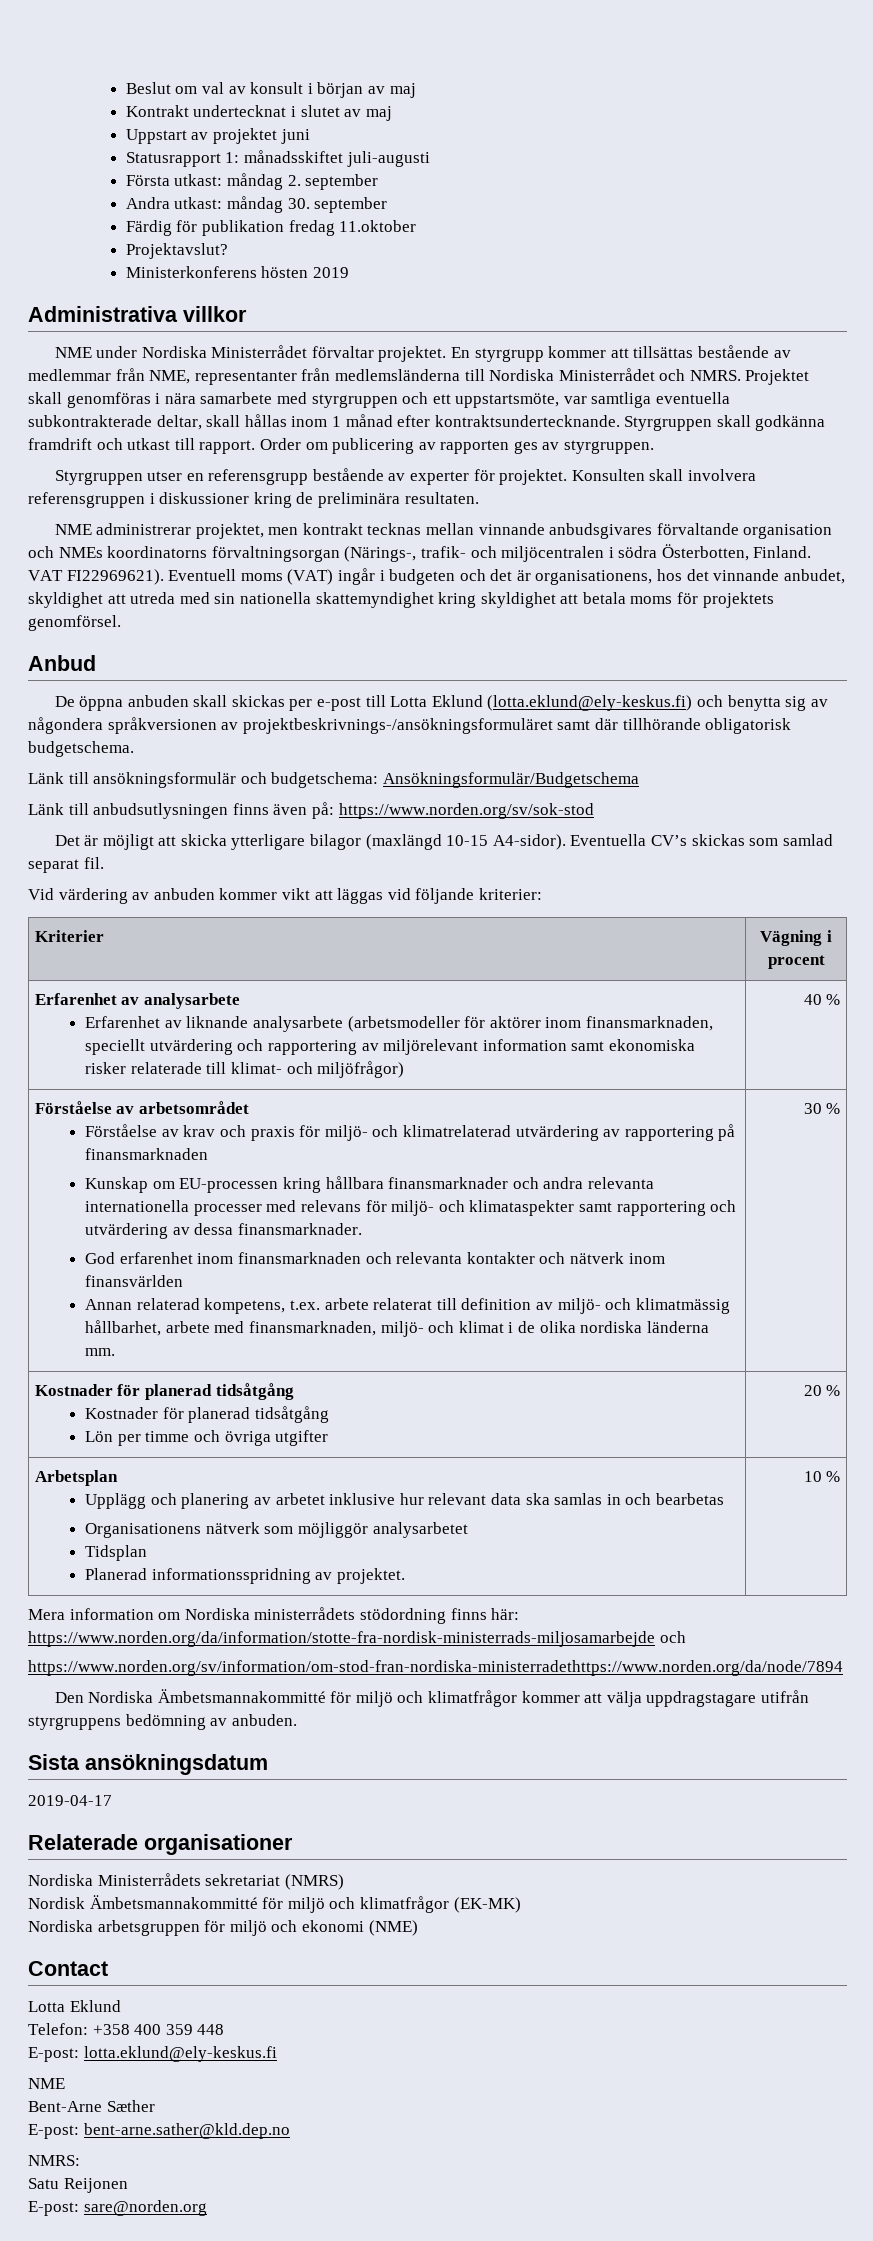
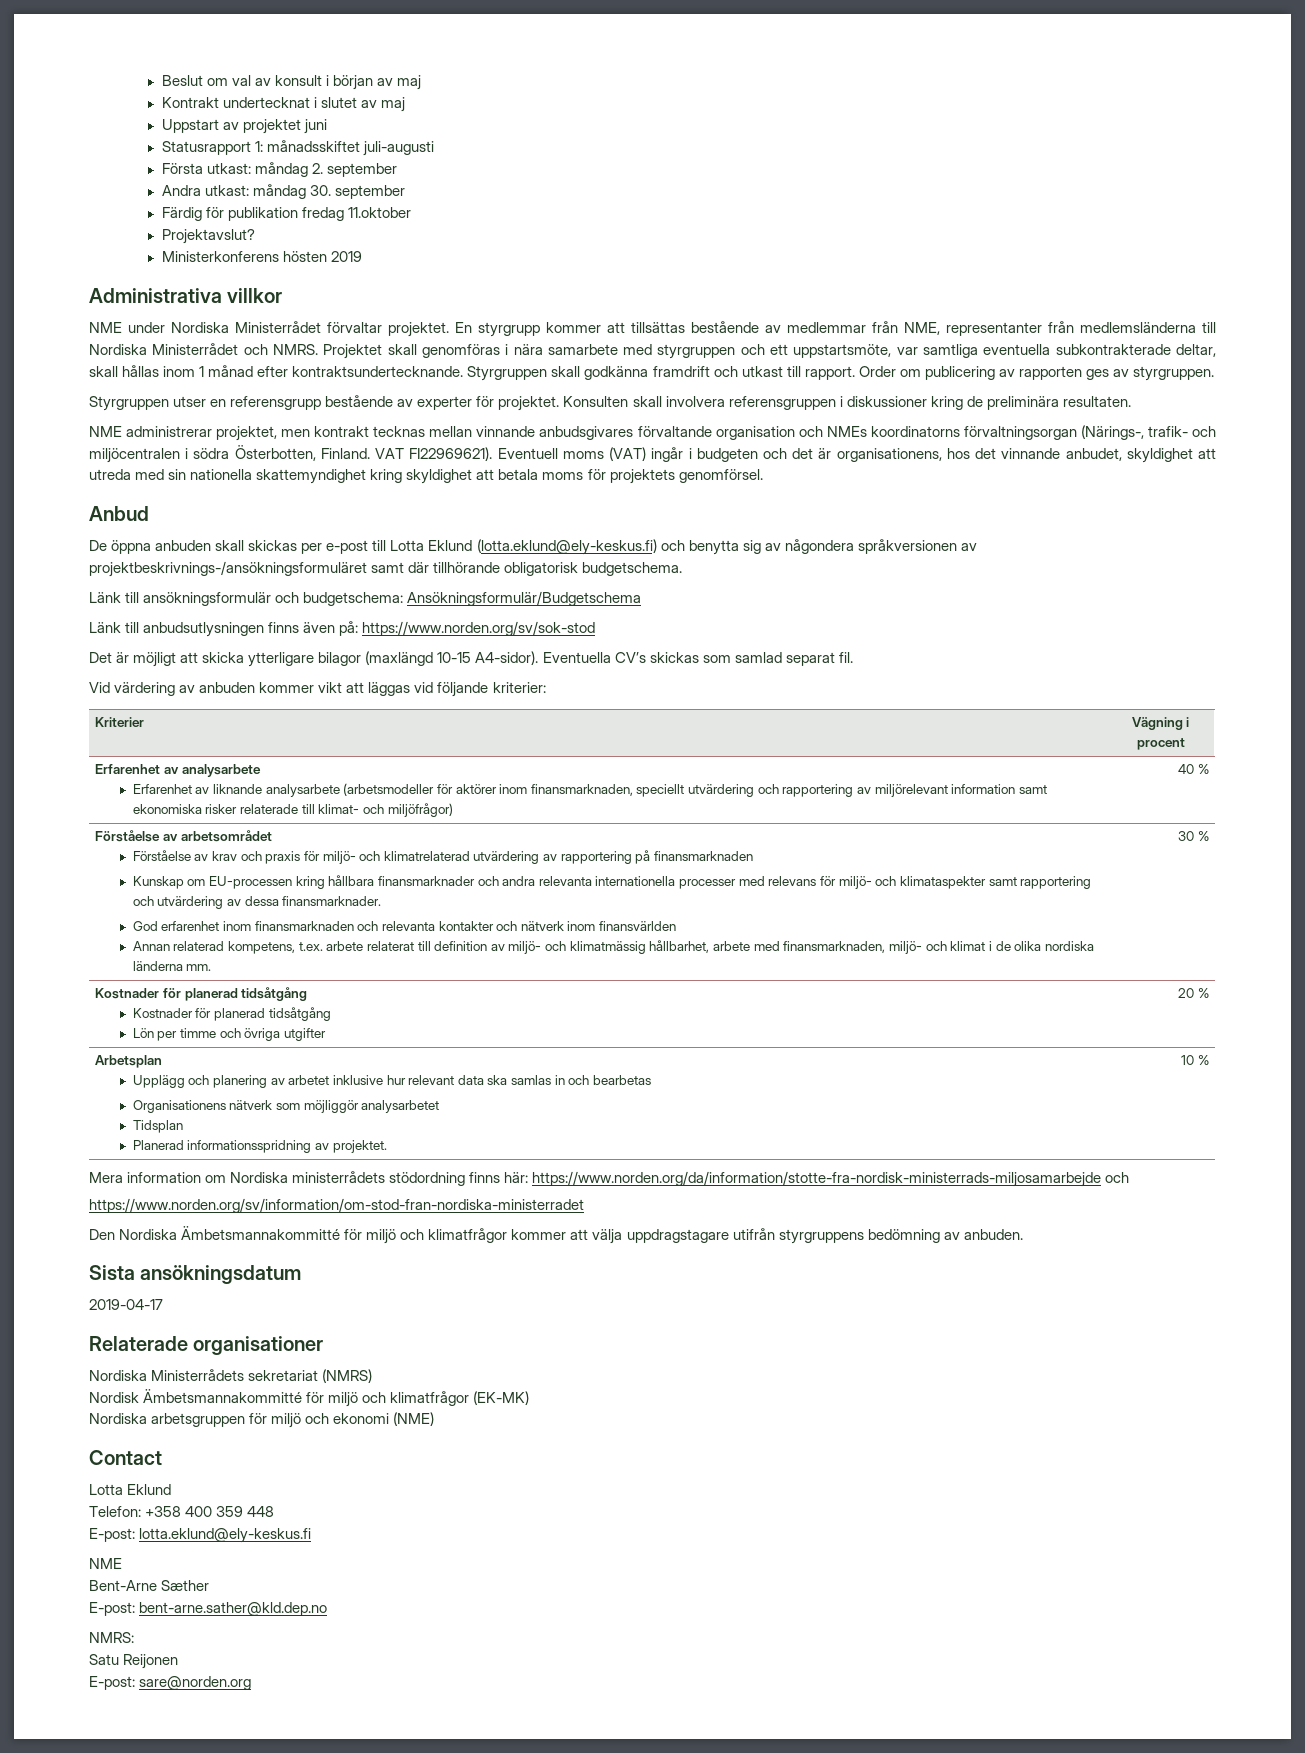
[28,1660,843,1676] https://www.norden.org/sv/information/om-stod-fran-nordiska-ministerradethttps://www.norden.org/da/node/7894 -> [89,1198,584,1213] https://www.norden.org/sv/information/om-stod-fran-nordiska-ministerradet

